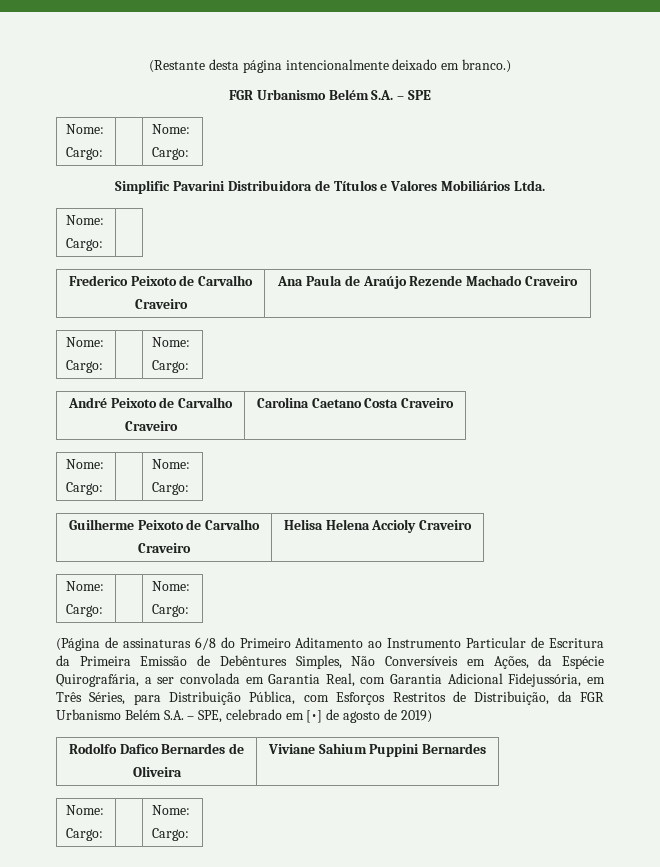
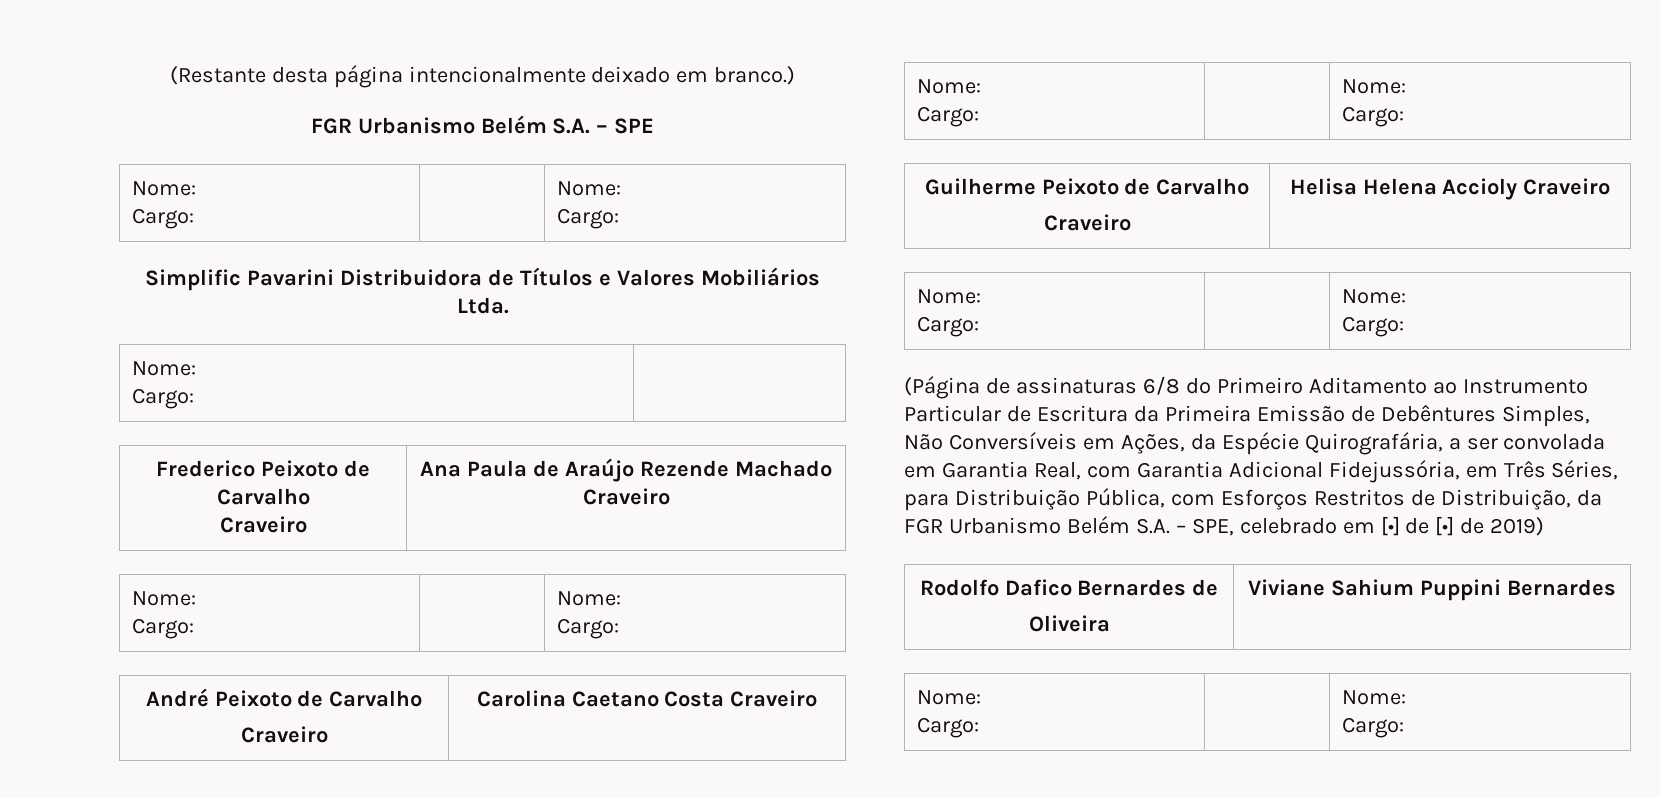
[343,711,381,723] agosto -> [1435,516,1455,536] [•]

